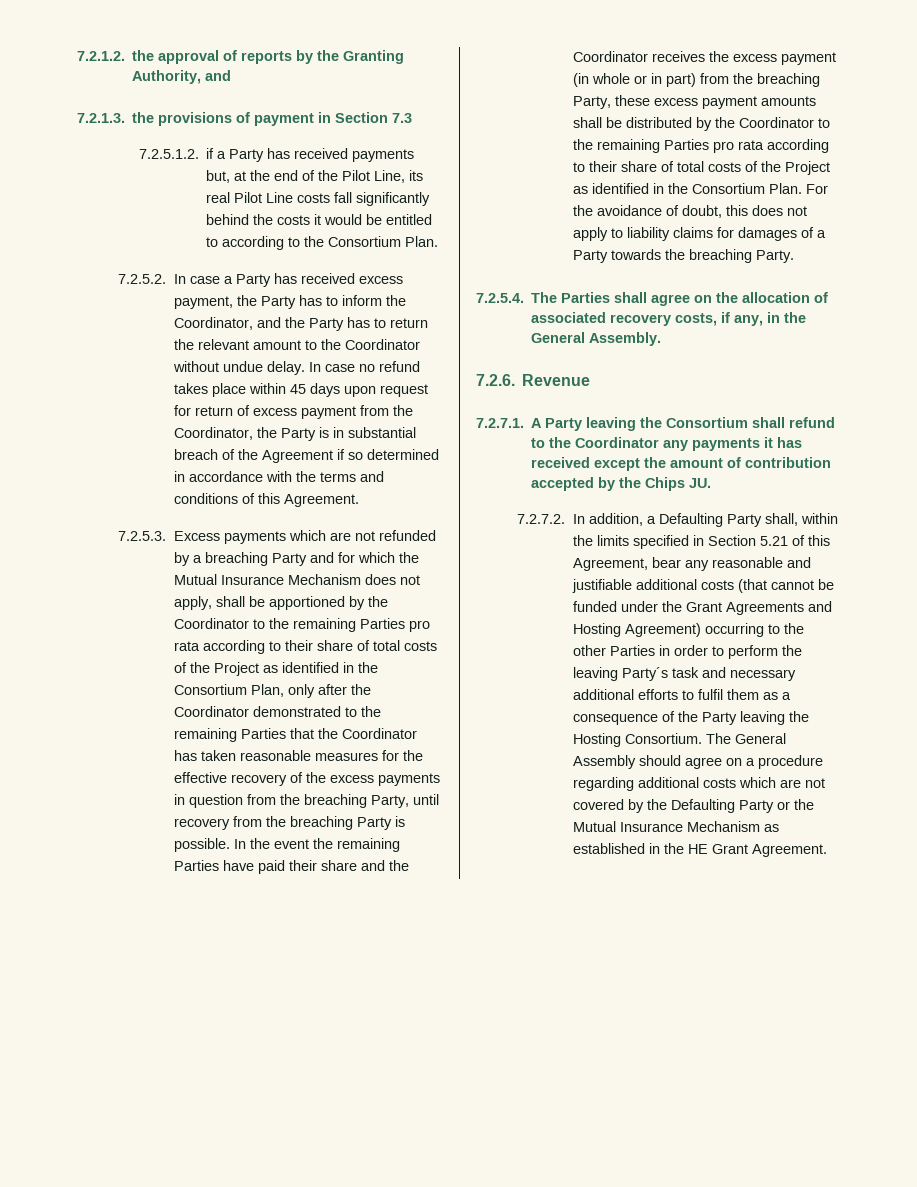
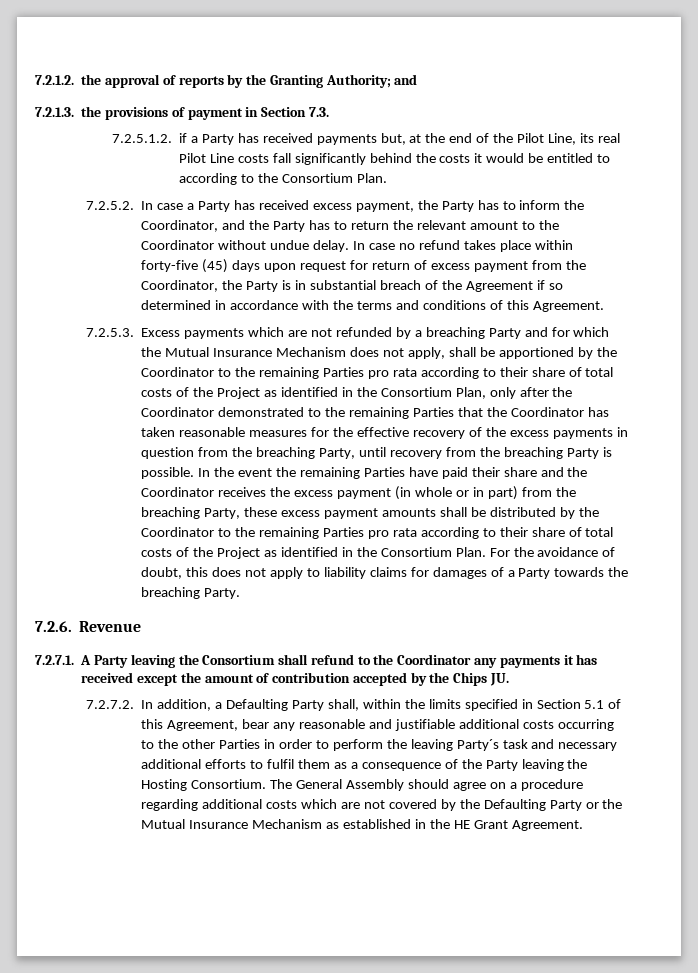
[132,70,202,84] Authority, -> [325,74,391,88] Authority;
[392,113,413,123] 7.3 -> [308,107,329,117] 7.3.
[289,384,306,394] 45 -> [141,259,229,273] forty-five (45)
[476,292,829,306] [531,312,807,326] [531,332,662,346] // 7.2.5.4. The Parties shall agree on the allocation of associated recovery costs, if any, in the General Assembly. -> (241, 593) none
[759,536,788,546] 5.21 -> [584,700,605,709] 5.1
[737,579,834,593] [572,601,832,615] [572,623,701,637] (that cannot be funded under the Grant Agreements and Hosting Agreement) -> (554, 724) none

